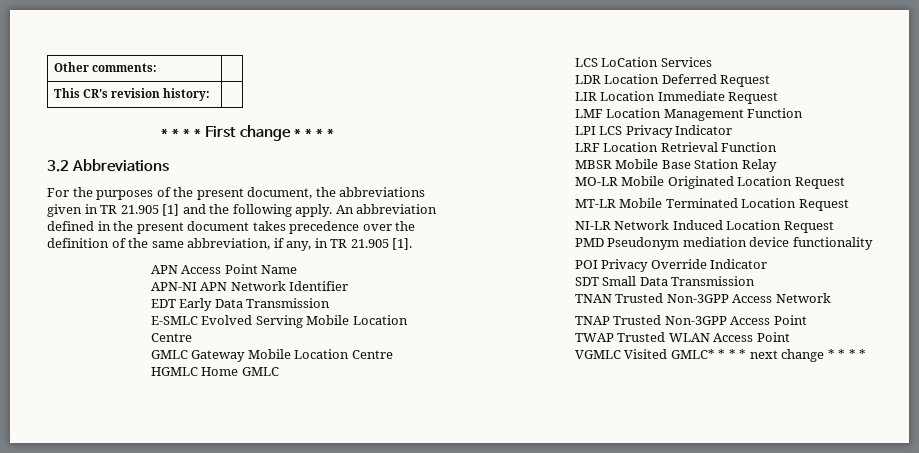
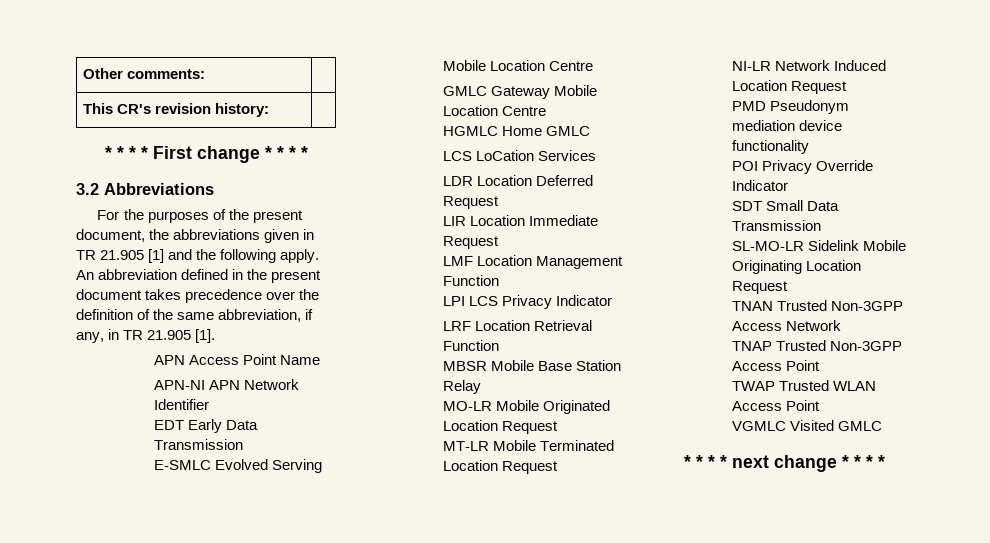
(756, 281) none -> [732,240,907,251] [732,260,862,274] [732,281,788,294] // SL-MO-LR Sidelink Mobile Originating Location Request
[670,349,715,359] GMLC* -> [838,421,883,431] [683,455,691,468] GMLC // *

